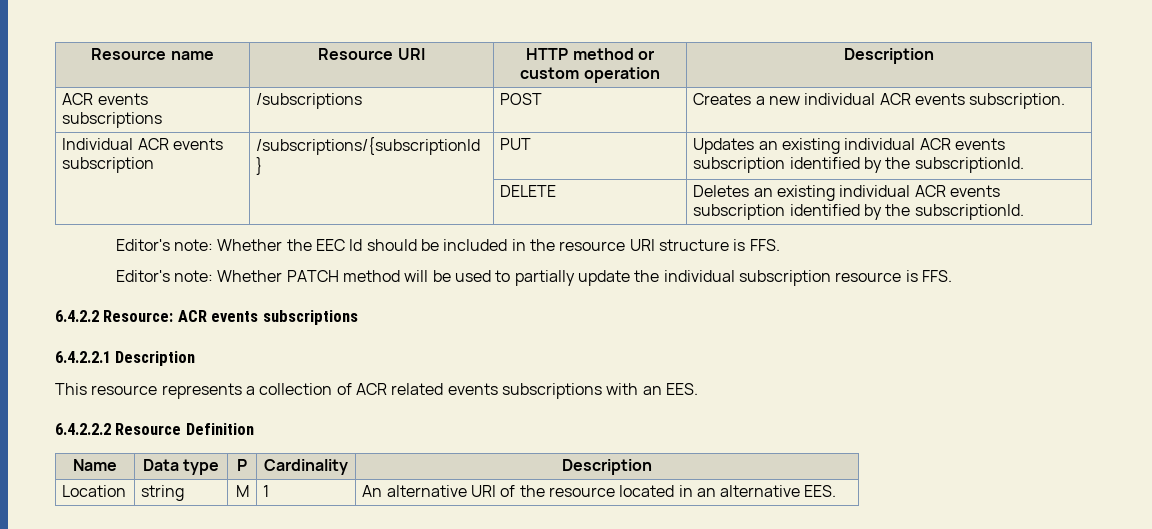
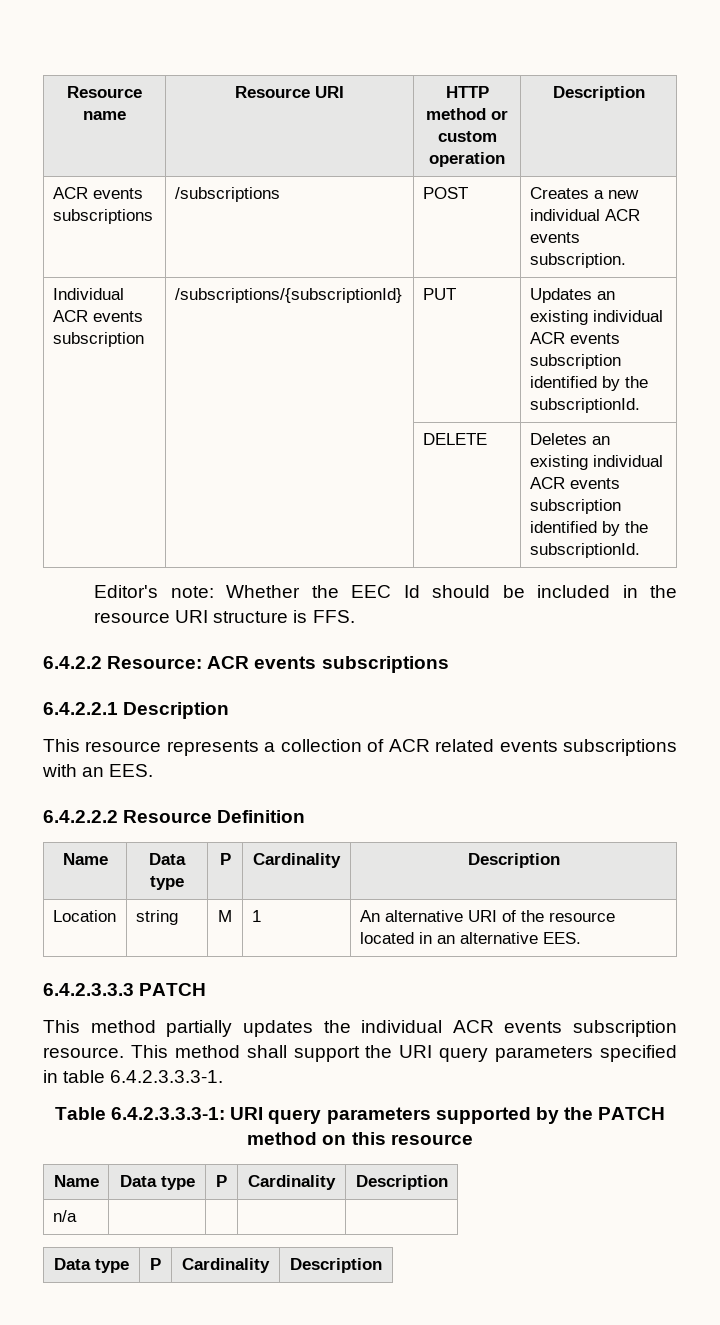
[115,270,952,286] // Editor's note: Whether PATCH method will be used to partially update the individual subscription resource is FFS. -> (355, 616) none
(837, 491) none -> [43,983,207,996] [43,1020,677,1037] [43,1045,678,1062] [43,1070,224,1083] [54,1107,666,1124] [247,1132,473,1145] [53,1175,99,1187] [119,1175,195,1190] [216,1175,227,1187] [248,1175,336,1190] [355,1175,448,1190] [52,1210,77,1222] [54,1258,129,1273] [150,1258,161,1270] [182,1258,270,1273] [290,1258,382,1273] // 6.4.2.3.3.3 PATCH // This method partially updates the individual ACR events subscription resource. This method shall support the URI query parameters specified in table 6.4.2.3.3.3-1. // Table 6.4.2.3.3.3-1: URI query parameters supported by the PATCH method on this resource // Name | Data type | P | Cardinality | Description // n/a | | | | // Data type | P | Cardinality | Description

